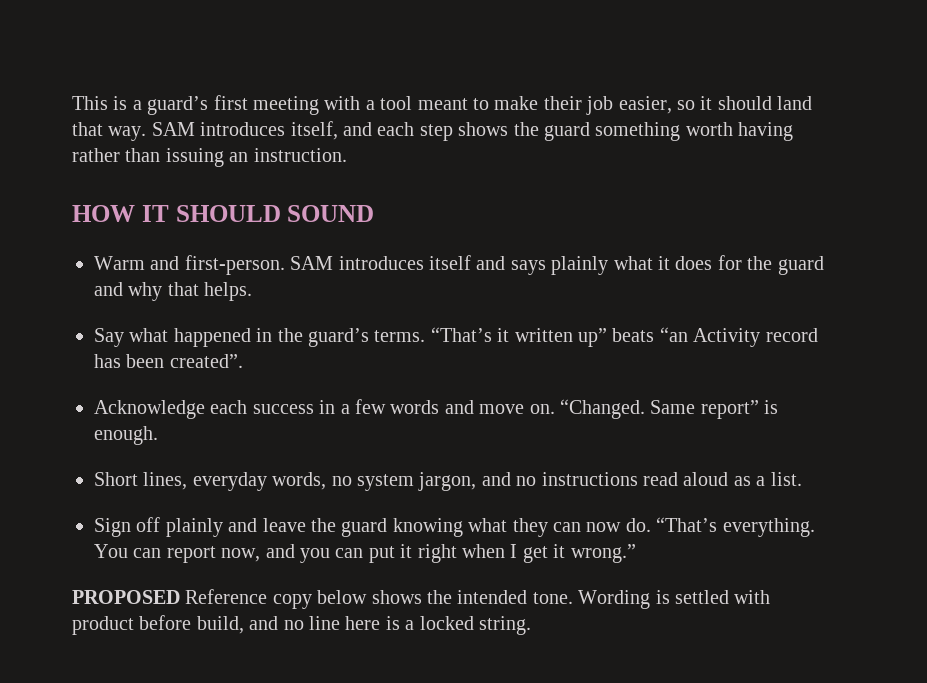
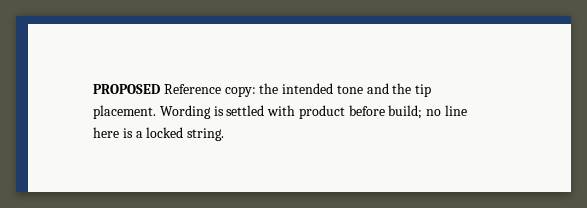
[72,95,813,115] [72,121,794,141] [72,148,347,167] [72,205,375,222] [94,255,824,275] [94,282,253,301] [94,327,818,347] [94,354,243,368] [94,399,779,419] [94,426,158,445] [94,472,802,491] [94,517,815,537] [94,544,636,563] [72,589,573,609] This is a guard’s first meeting with a tool meant to make their job easier, so it should land that way. SAM introduces itself, and each step shows the guard something worth having rather than issuing an instruction. // HOW IT SHOULD SOUND // Warm and first-person. SAM introduces itself and says plainly what it does for the guard and why that helps. // Say what happened in the guard’s terms. “That’s it written up” beats “an Activity record has been created”. // Acknowledge each success in a few words and move on. “Changed. Same report” is enough. // Short lines, everyday words, no system jargon, and no instructions read aloud as a list. // Sign off plainly and leave the guard knowing what they can now do. “That’s everything. You can report now, and you can put it right when I get it wrong.” // PROPOSED Reference copy below shows the intended tone. -> [93,83,432,97] [93,105,156,119] PROPOSED Reference copy: the intended tone and the tip placement.
[196,616,279,634] build, and -> [388,105,423,119] build;

